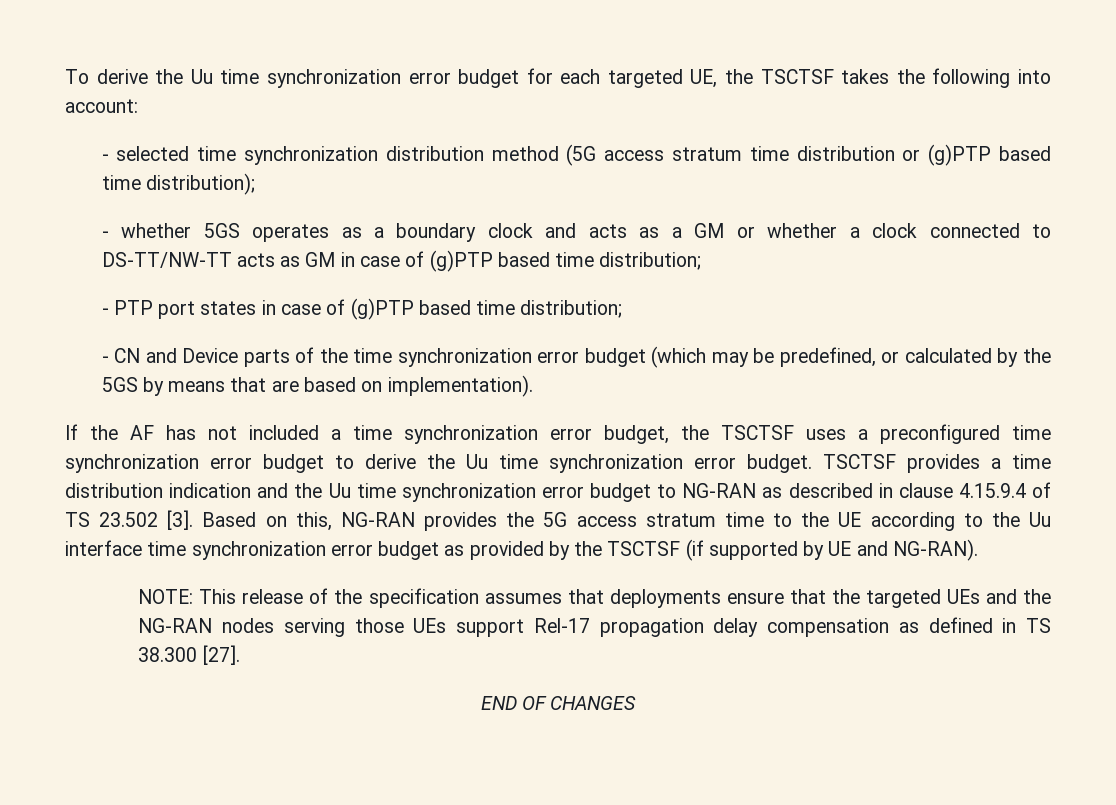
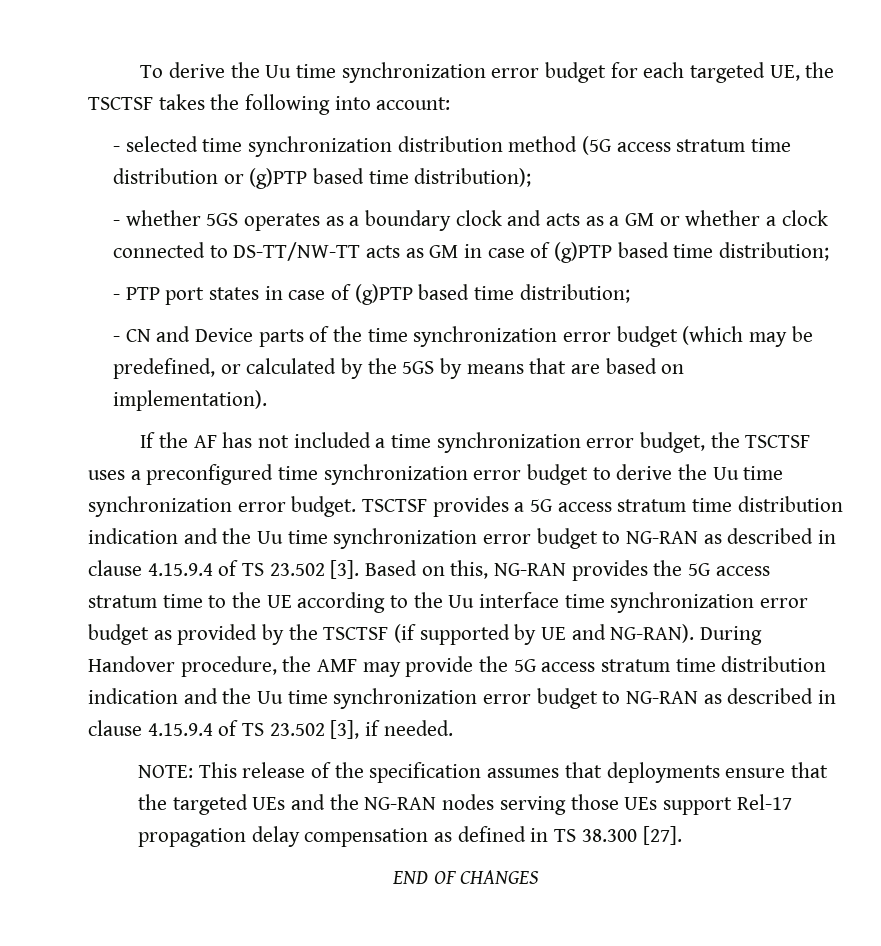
(1001, 463) none -> [530,499,687,512] 5G access stratum
(978, 550) none -> [700,626,763,645] [88,656,827,677] [88,688,837,709] [88,720,453,739] During Handover procedure, the AMF may provide the 5G access stratum time distribution indication and the Uu time synchronization error budget to NG-RAN as described in clause 4.15.9.4 of TS 23.502 [3], if needed.

